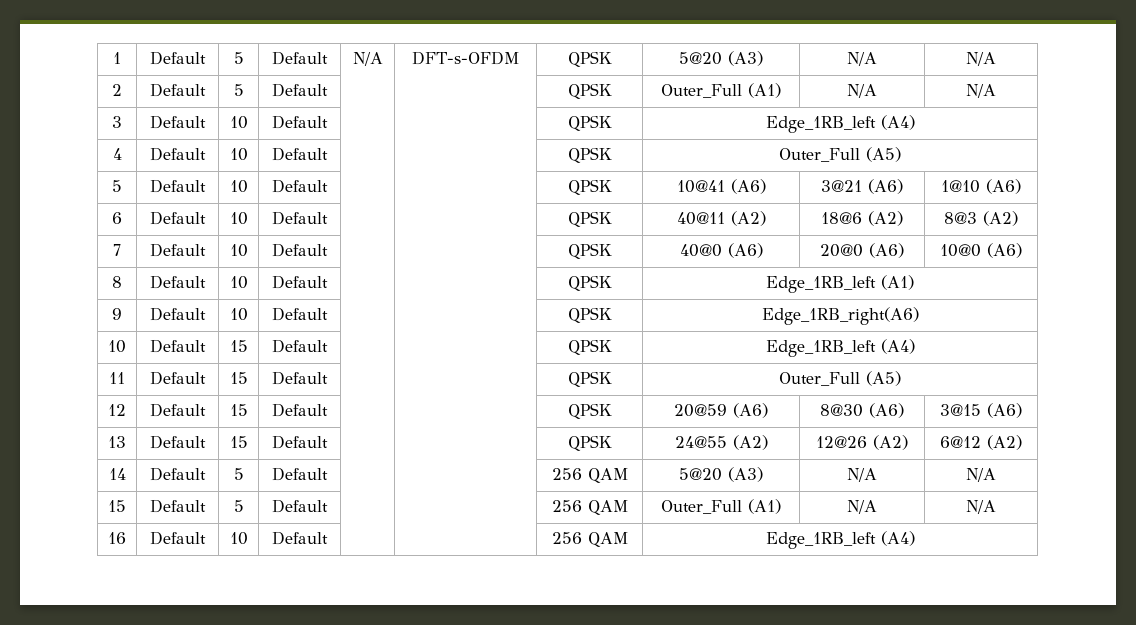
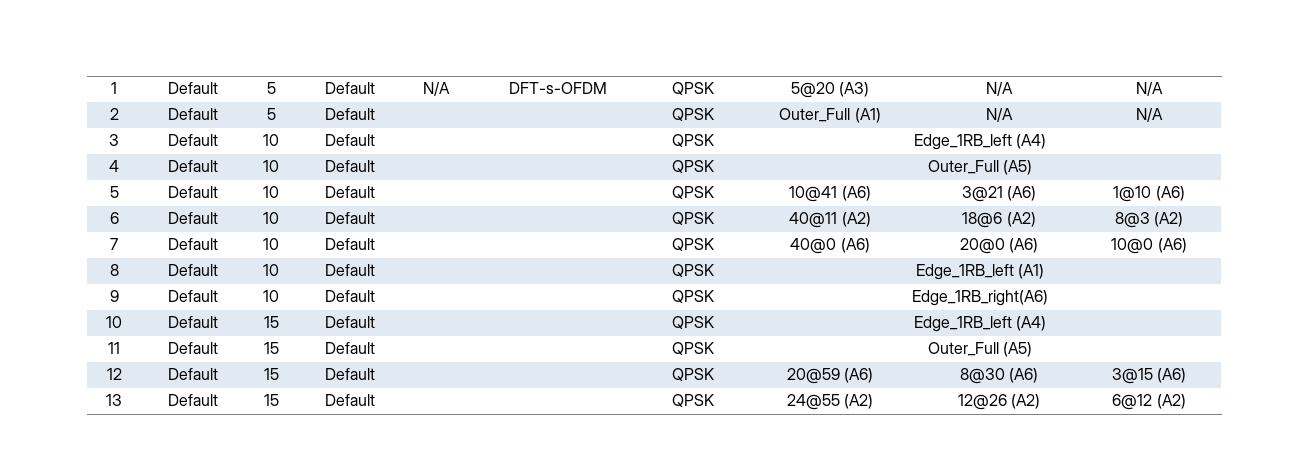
[108,468,126,480] [150,467,206,481] [233,468,244,480] [272,467,328,481] [551,468,628,483] [679,467,763,482] [847,468,877,482] [966,468,996,482] [108,500,126,512] [150,499,206,513] [233,500,244,512] [272,499,328,513] [551,500,628,515] [661,499,781,514] [847,500,877,514] [966,500,996,514] [108,532,126,544] [150,531,206,545] [229,532,248,545] [272,531,328,545] [551,532,628,547] [765,531,915,549] // 14 | Default | 5 | Default | | | 256 QAM | 5@20 (A3) | N/A | N/A // 15 | Default | 5 | Default | | | 256 QAM | Outer_Full (A1) | N/A | N/A // 16 | Default | 10 | Default | | | 256 QAM | Edge_1RB_left (A4) -> (1186, 401) none

